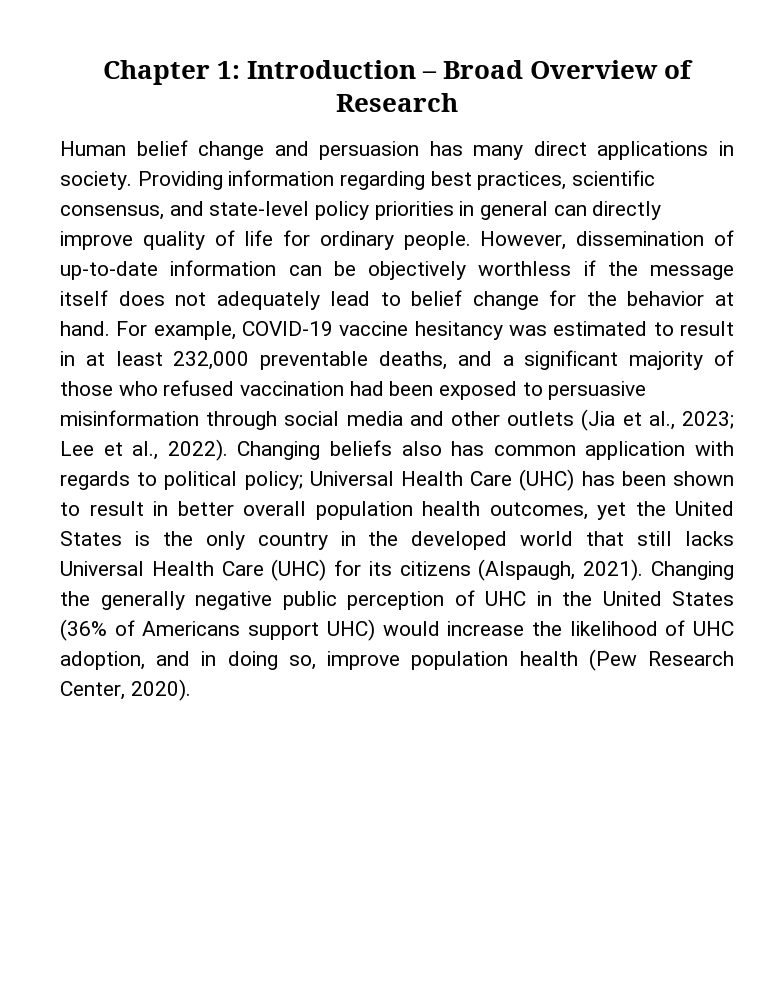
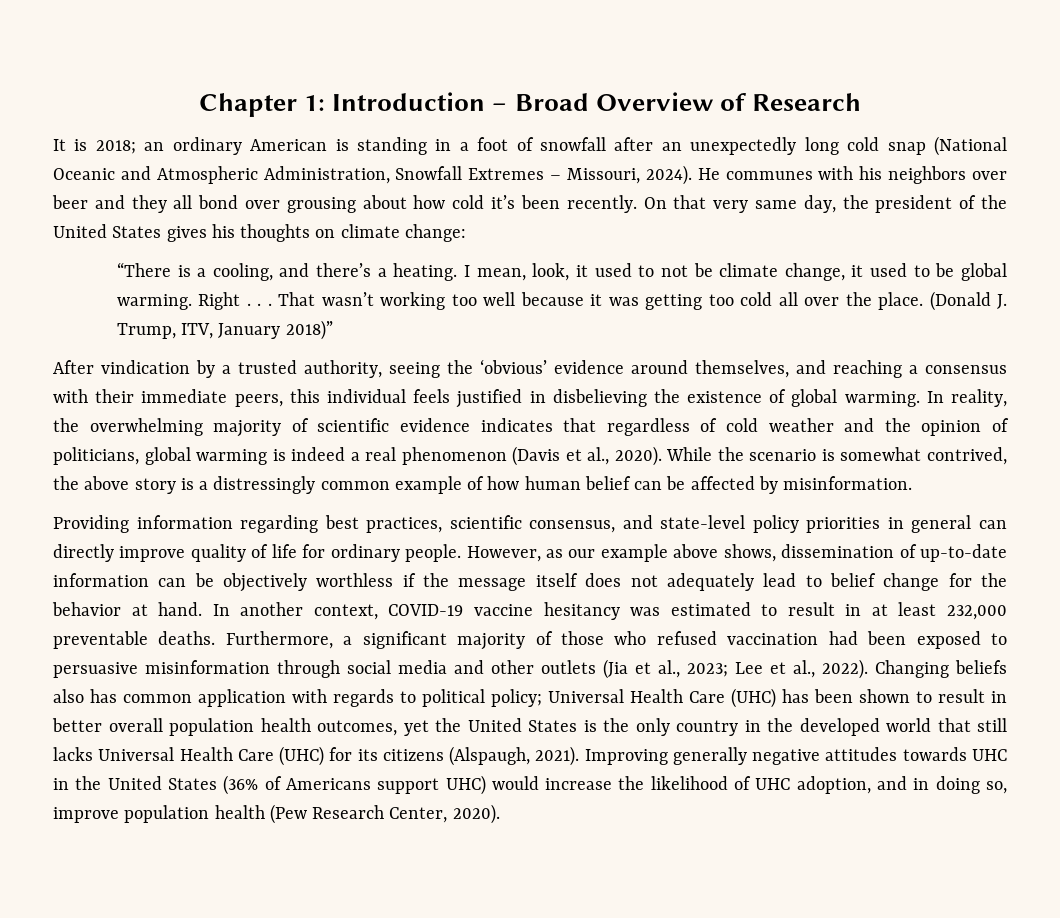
[60,140,734,160] [60,171,132,190] Human belief change and persuasion has many direct applications in society. -> [53,136,1008,156] [53,165,1008,185] [52,195,1008,213] [53,224,466,242] [116,262,1007,281] [116,291,1008,311] [116,320,333,340] [53,359,1007,378] [53,389,1007,408] [53,418,1010,437] [53,446,1007,466] [53,476,913,494] It is 2018; an ordinary American is standing in a foot of snowfall after an unexpectedly long cold snap (National Oceanic and Atmospheric Administration, Snowfall Extremes – Missouri, 2024). He communes with his neighbors over beer and they all bond over grousing about how cold it’s been recently. On that very same day, the president of the United States gives his thoughts on climate change: // “There is a cooling, and there’s a heating. I mean, look, it used to not be climate change, it used to be global warming. Right . . . That wasn’t working too well because it was getting too cold all over the place. (Donald J. Trump, ITV, January 2018)” // After vindication by a trusted authority, seeing the ‘obvious’ evidence around themselves, and reaching a consensus with their immediate peers, this individual feels justified in disbelieving the existence of global warming. In reality, the overwhelming majority of scientific evidence indicates that regardless of cold weather and the opinion of politicians, global warming is indeed a real phenomenon (Davis et al., 2020). While the scenario is somewhat contrived, the above story is a distressingly common example of how human belief can be affected by misinformation. //
(567, 240) none -> [545,544,776,562] as our example above shows,
[116,321,236,340] For example, -> [212,602,378,620] In another context,
[378,351,492,370] deaths, and -> [158,631,333,649] deaths. Furthermore,
[651,561,734,580] [60,590,475,610] Changing the generally negative public perception of -> [584,747,967,765] Improving generally negative attitudes towards

